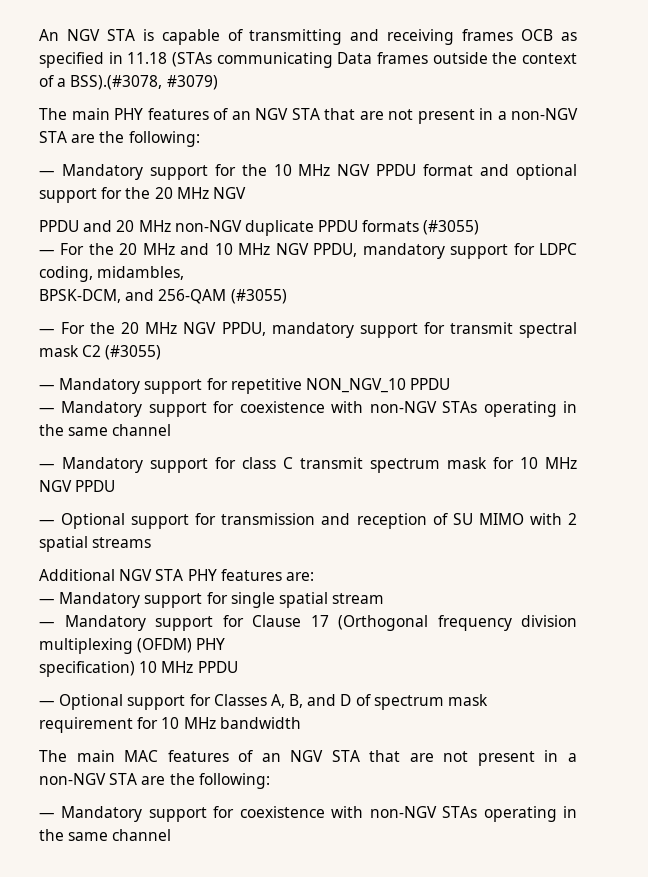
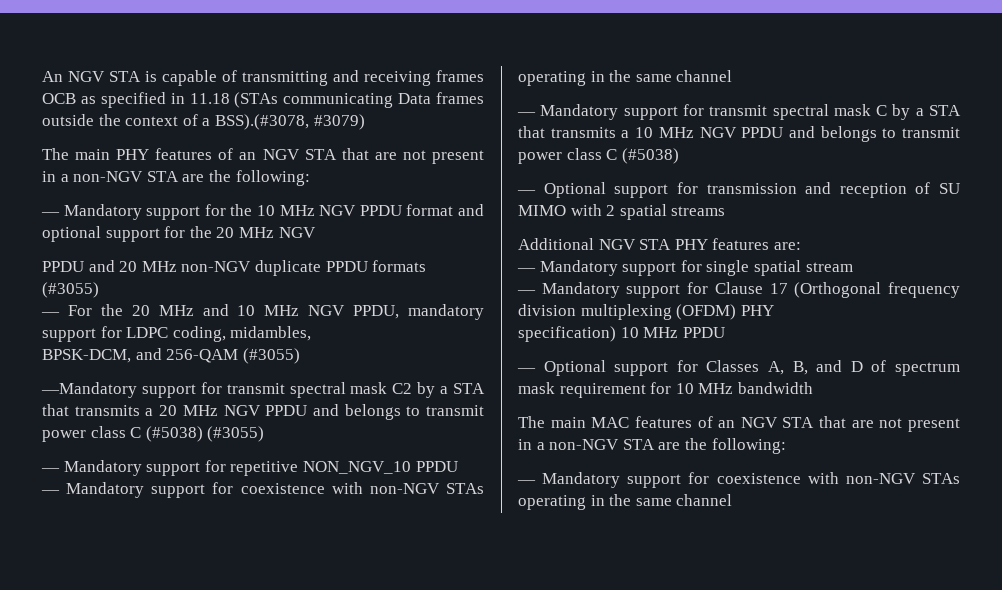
[39,322,354,338] — For the 20 MHz NGV PPDU, mandatory -> [41,382,137,398] —Mandatory
(102, 351) none -> [417,382,486,398] [42,404,484,420] [42,426,203,442] by a STA that transmits a 20 MHz NGV PPDU and belongs to transmit power class C (#5038)
[242,457,577,473] [39,480,116,492] class C transmit spectrum mask for 10 MHz NGV PPDU -> [709,104,961,120] [518,126,960,142] [518,148,679,164] transmit spectral mask C by a STA that transmits a 10 MHz NGV PPDU and belongs to transmit power class C (#5038)

